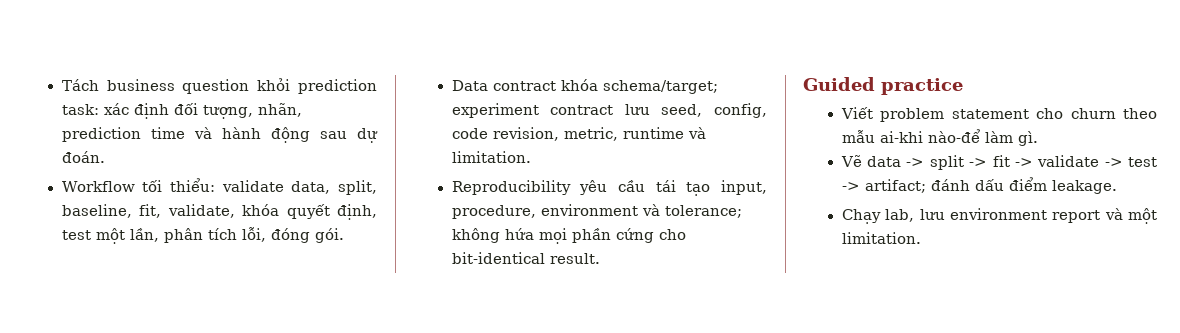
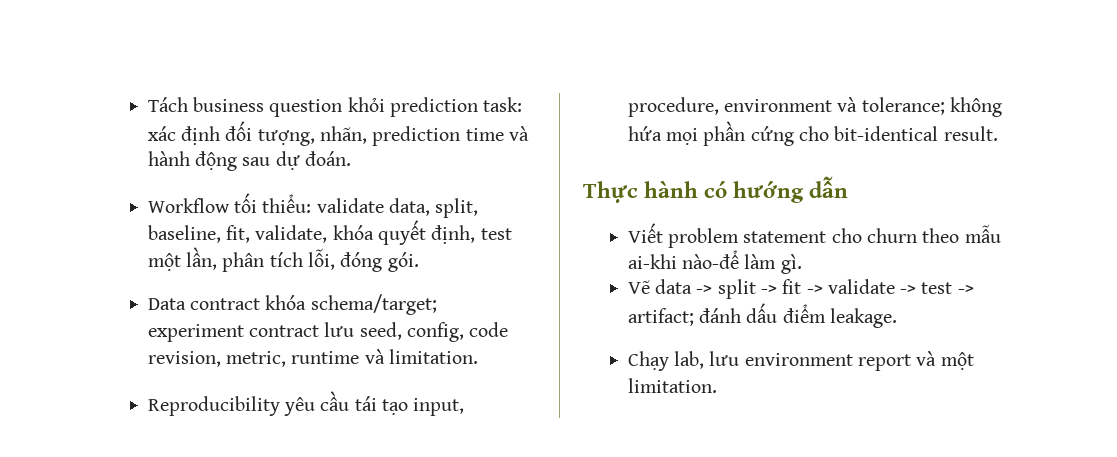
[803,77,963,95] Guided practice -> [583,176,849,203] Thực hành có hướng dẫn

